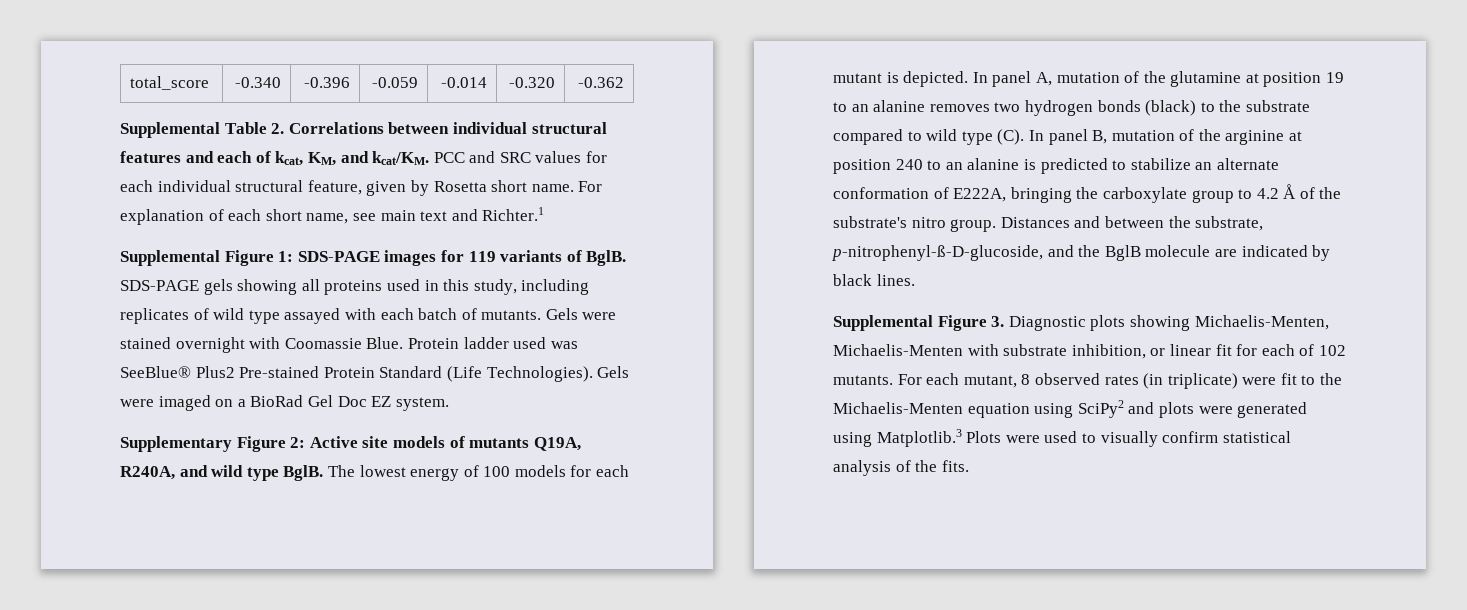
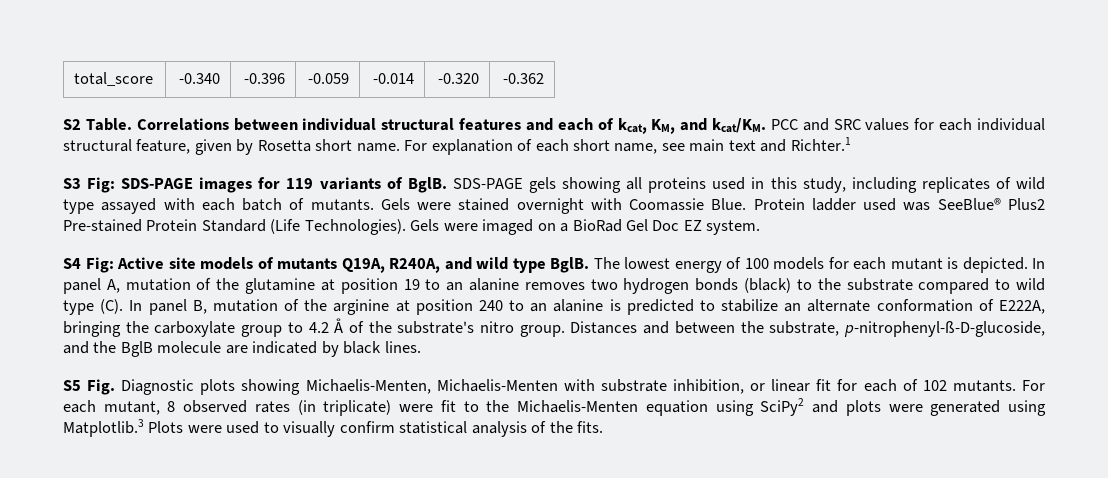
[120,122,285,138] Supplemental Table 2. -> [63,118,132,131] S2 Table.
[120,250,294,266] Supplemental Figure 1: -> [63,177,116,193] S3 Fig:
[120,436,306,452] Supplementary Figure 2: -> [63,257,114,273] S4 Fig:
[833,315,1005,331] Supplemental Figure 3. -> [63,379,116,395] S5 Fig.

